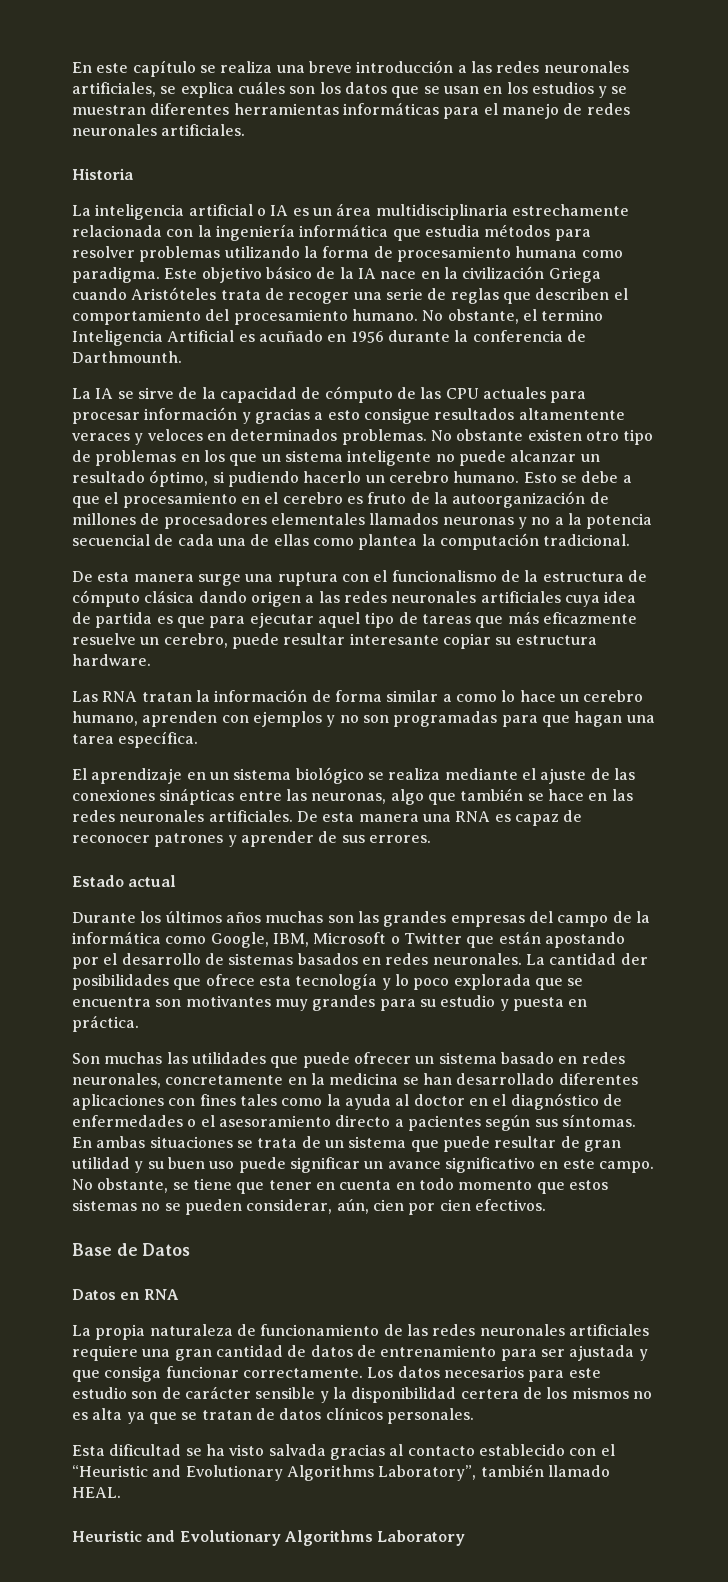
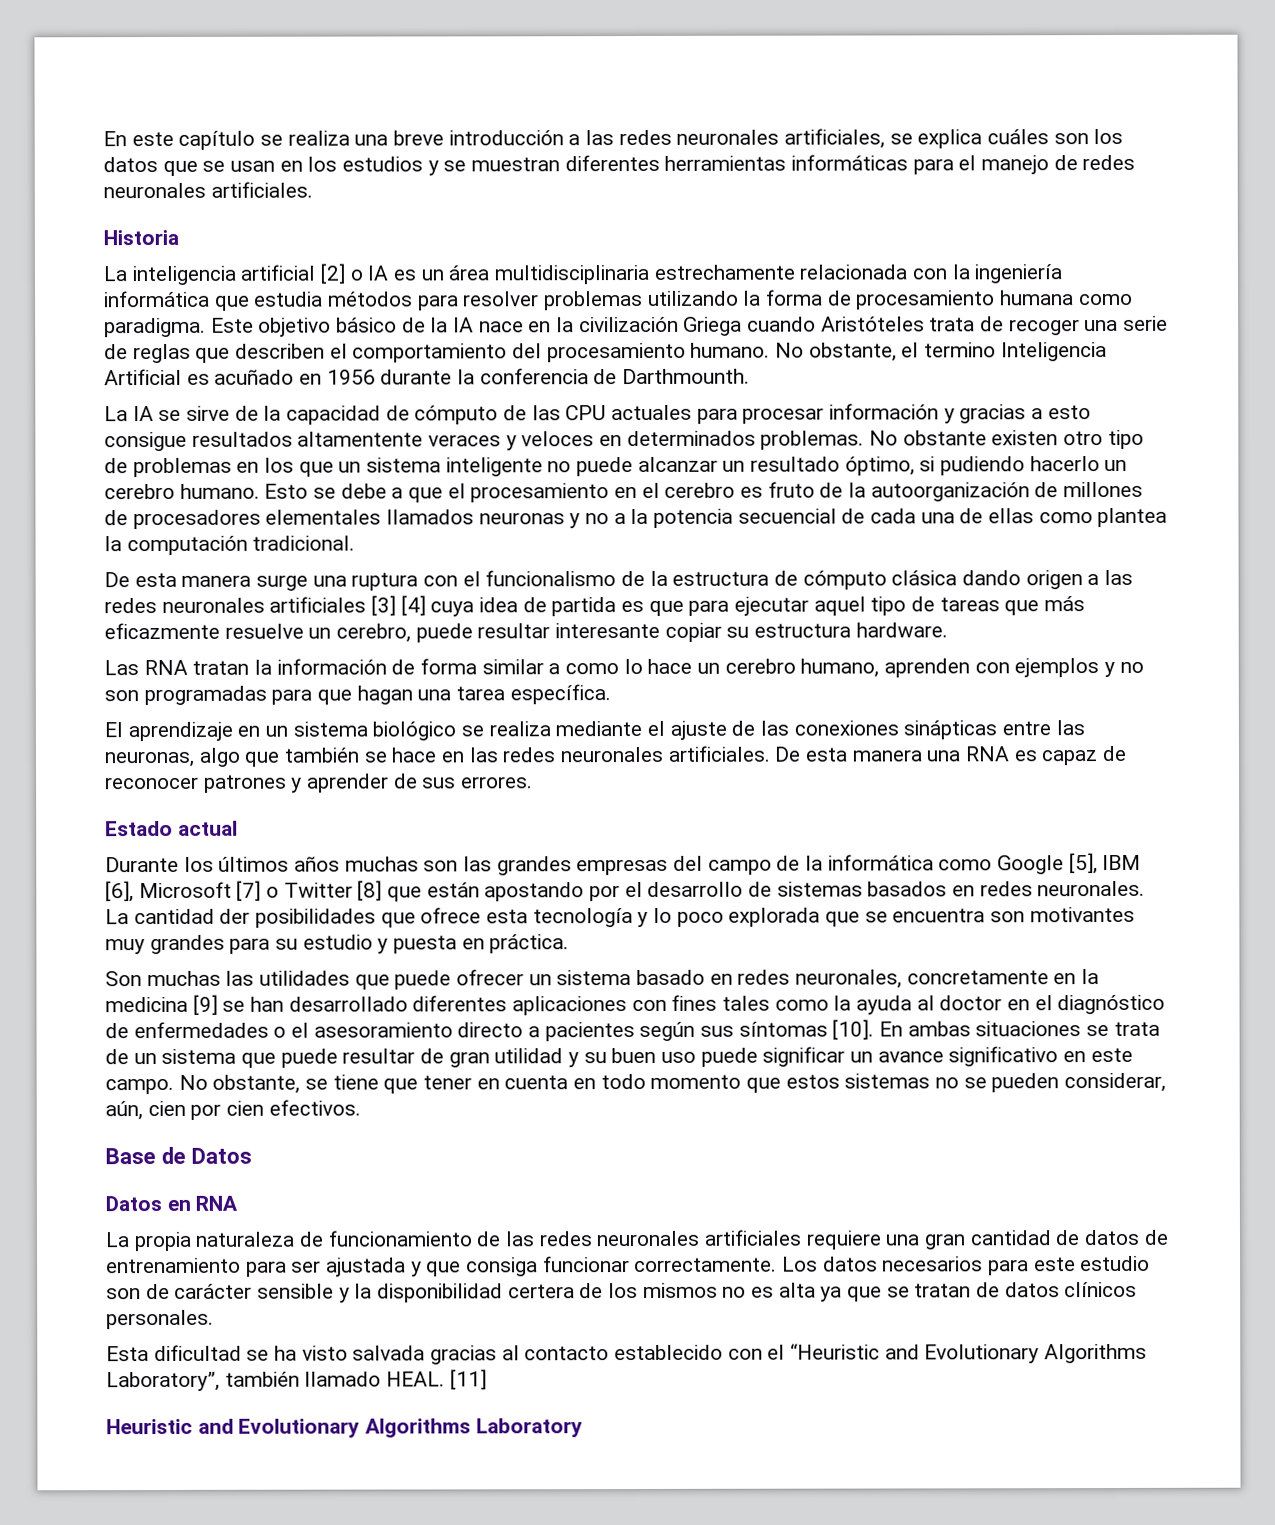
(253, 210) none -> [320,263,346,284] [2]
(561, 597) none -> [371,595,426,616] [3] [4]
[210,932,387,948] Google, IBM, Microsoft -> [997,853,1142,875] [105,880,262,903] Google [5], IBM [6], Microsoft [7]
(462, 938) none -> [357,880,383,901] [8]
(399, 1079) none -> [192,994,218,1015] [9]
[561,1114,636,1127] síntomas. -> [738,1019,875,1040] síntomas [10].
(121, 1492) none -> [449,1369,487,1390] [11]

